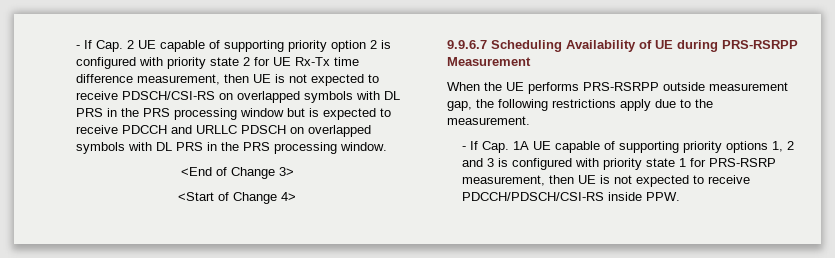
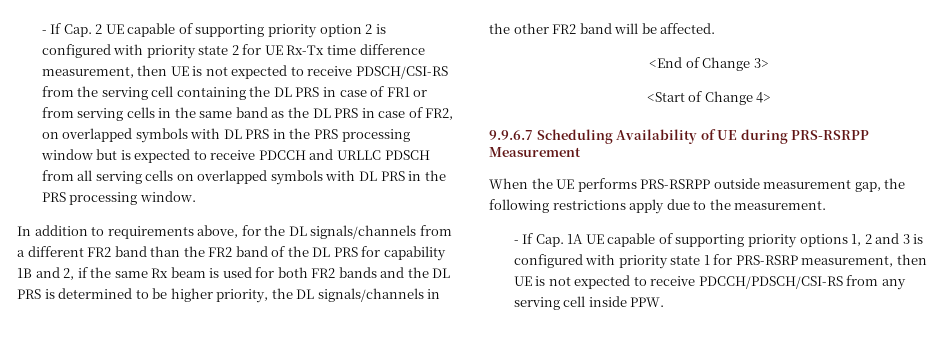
(215, 95) none -> [41,86,428,100] [41,107,454,121] from the serving cell containing the DL PRS in case of FR1 or from serving cells in the same band as the DL PRS in case of FR2,
(286, 129) none -> [41,170,174,184] from all serving cells
(387, 146) none -> [17,225,452,239] [17,246,446,261] [17,267,451,280] [17,288,441,303] [489,23,716,34] // In addition to requirements above, for the DL signals/channels from a different FR2 band than the FR2 band of the DL PRS for capability 1B and 2, if the same Rx beam is used for both FR2 bands and the DL PRS is determined to be higher priority, the DL signals/channels in the other FR2 band will be affected.
(604, 196) none -> [846,275,906,290] [513,296,586,310] from any serving cell

